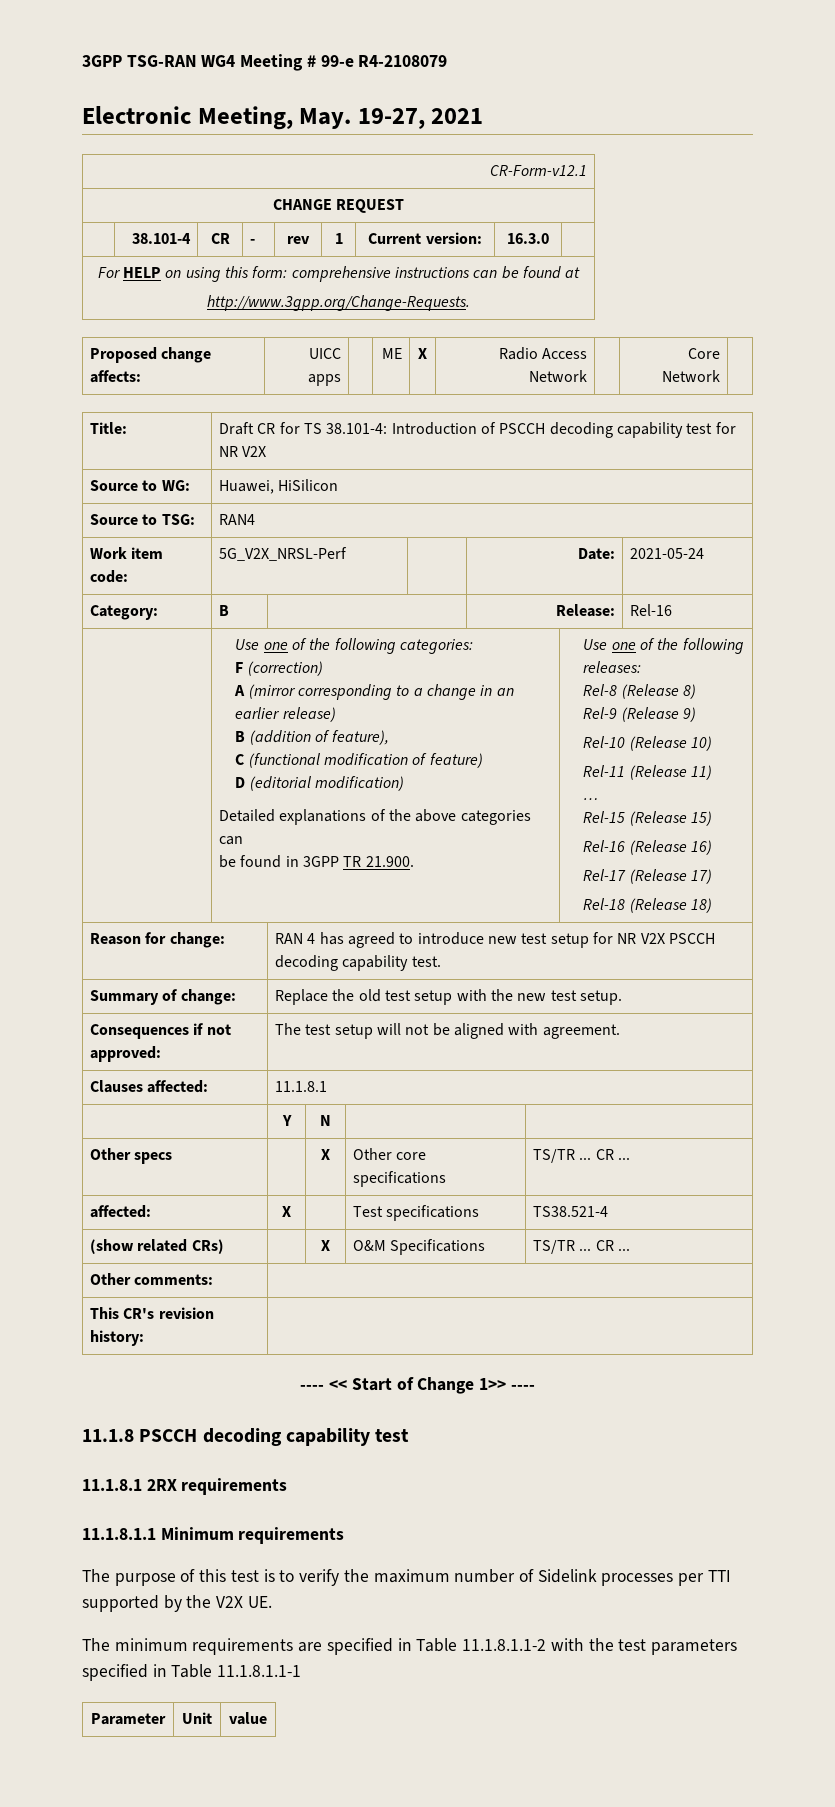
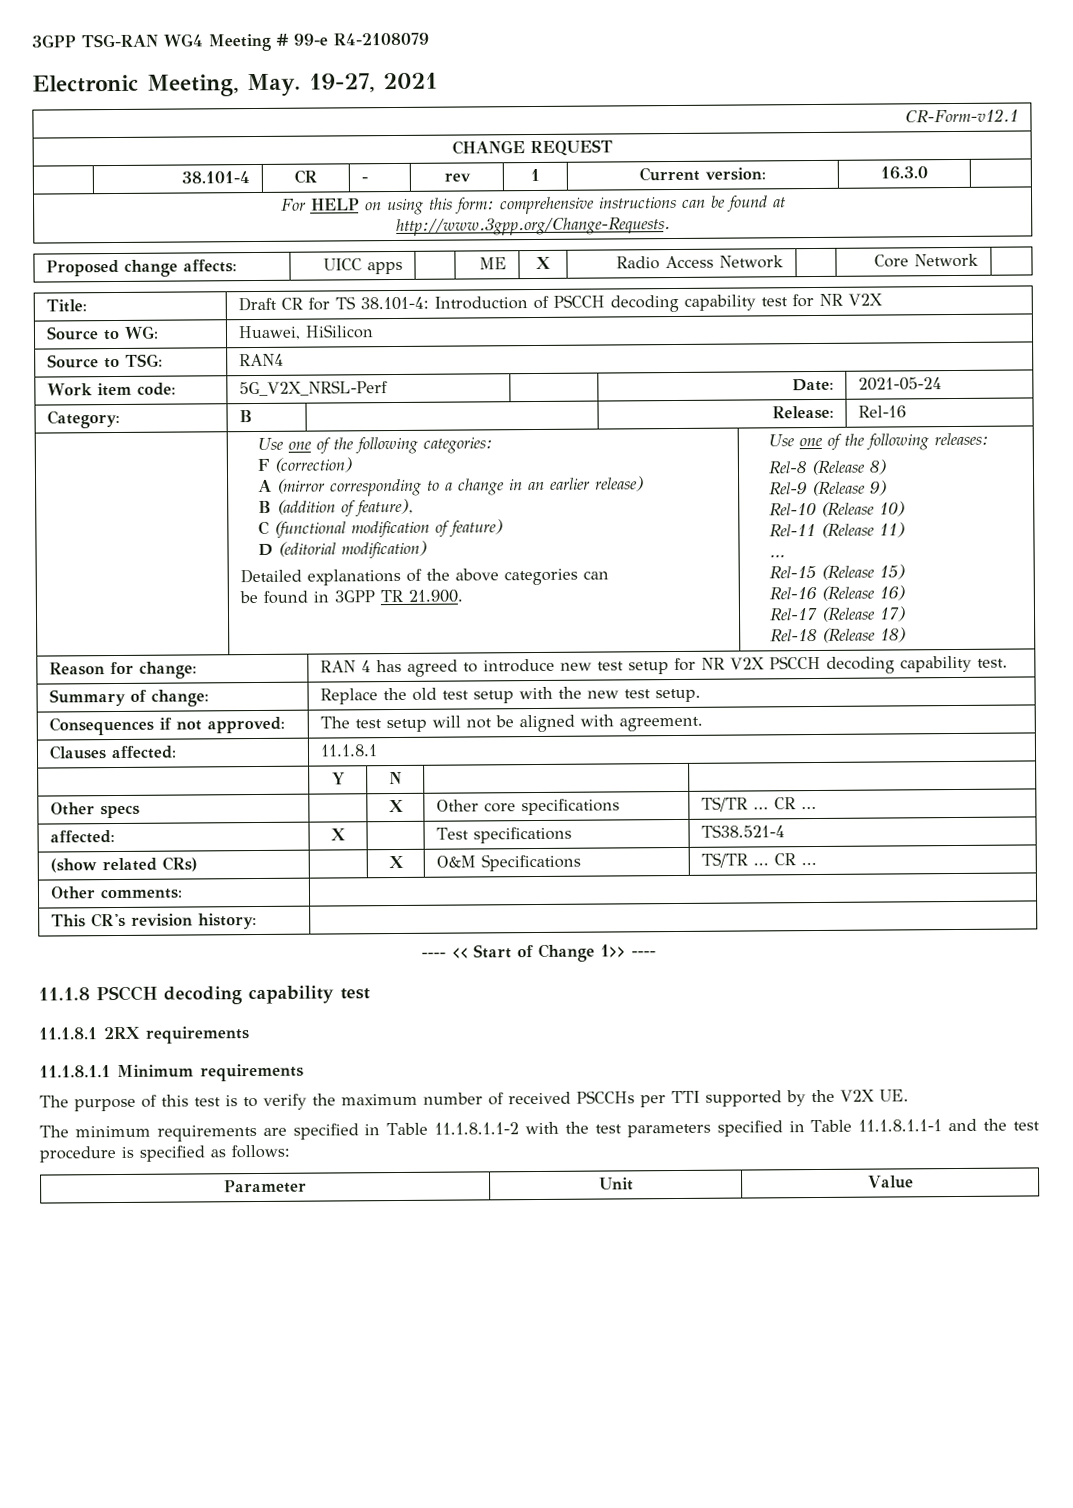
[537,1569,674,1586] Sidelink processes -> [508,1090,635,1105] received PSCCHs
(302, 1671) none -> [948,1118,1040,1132] [39,1144,290,1163] and the test procedure is specified as follows:
[229,1712,267,1725] value -> [867,1175,914,1189] Value

